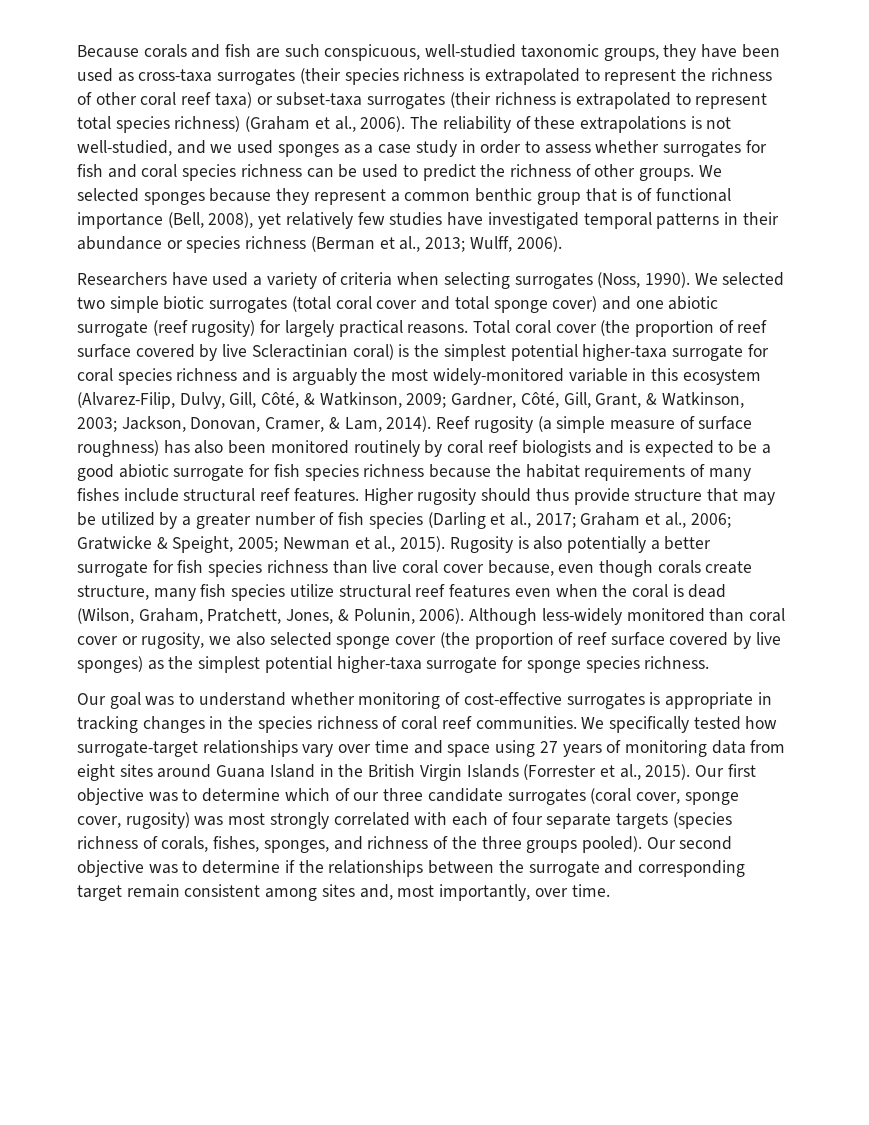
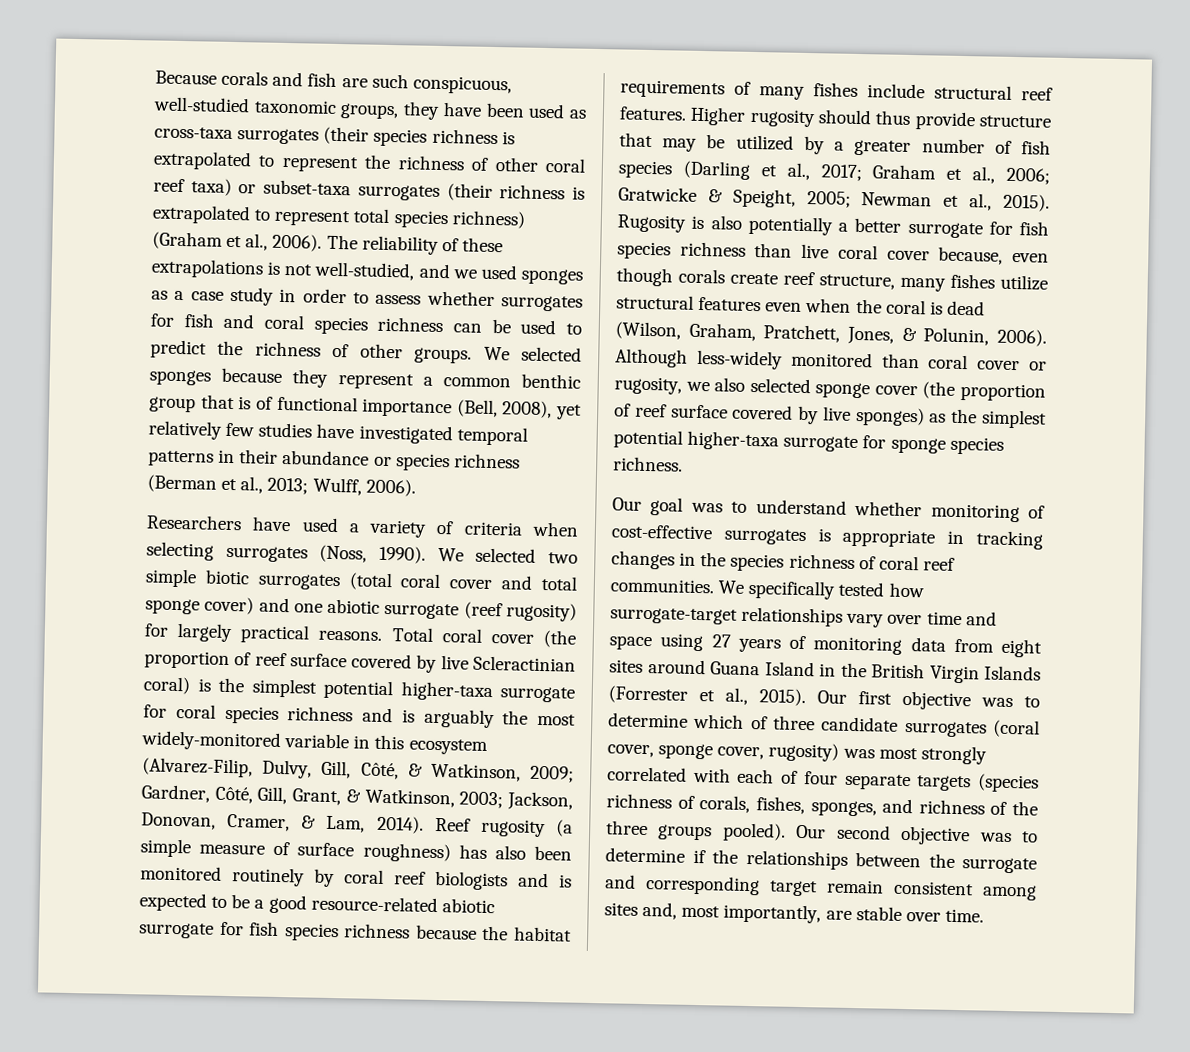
(114, 472) none -> [310,895,438,913] resource-related
(753, 567) none -> [783,271,815,286] reef
[200,584,286,601] fish species -> [950,273,995,289] fishes
[415,584,446,597] reef -> (694, 302) none
[353,792,380,801] our -> (768, 723) none
(531, 892) none -> [825,906,902,921] are stable

